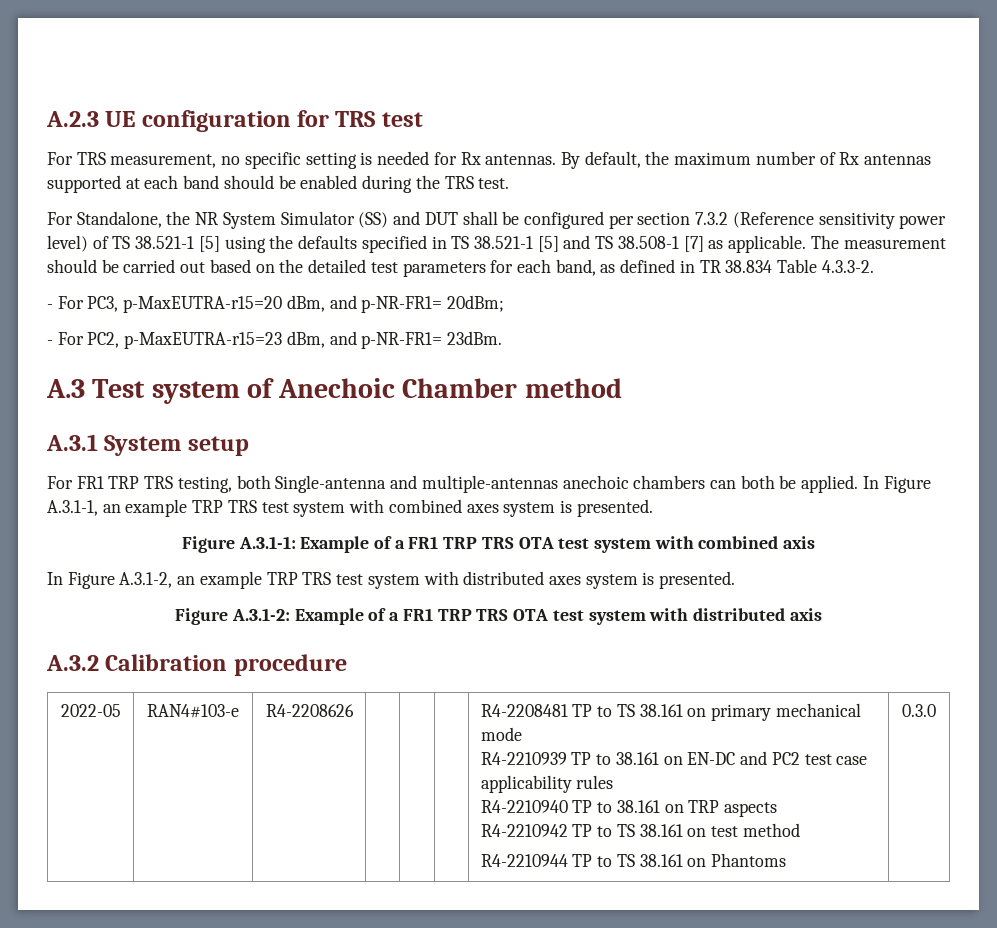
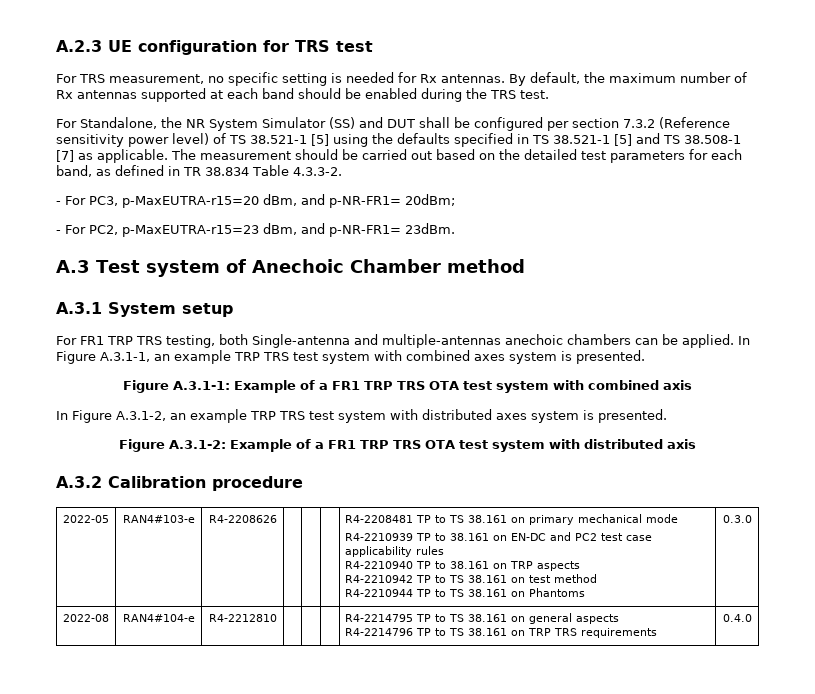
[740,475,775,489] both -> (658, 341) none
(936, 710) none -> [63,614,109,622] [122,614,195,622] [208,614,277,622] [345,613,620,624] [345,628,658,638] [722,614,752,622] // 2022-08 | RAN4#104-e | R4-2212810 | | | | R4-2214795 TP to TS 38.161 on general aspects // R4-2214796 TP to TS 38.161 on TRP TRS requirements | 0.4.0

